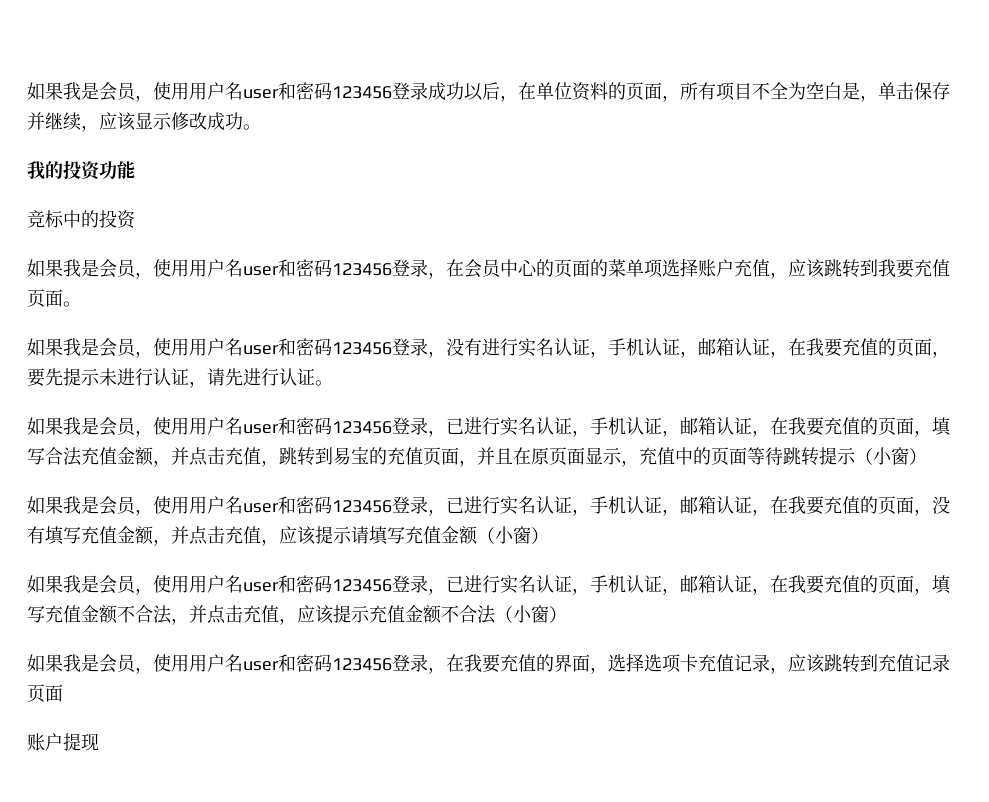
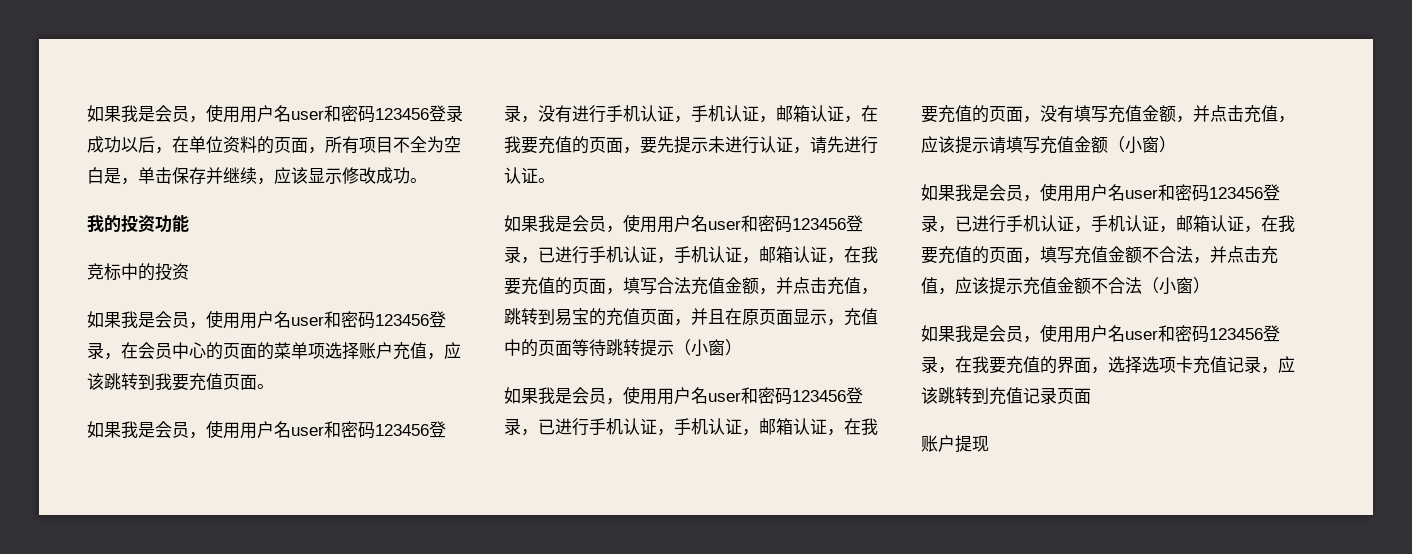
[518,338,554,357] 实名 -> [606,105,640,123] 手机
[500,417,536,436] 实名 -> [589,246,623,264] 手机
[500,496,536,515] 实名 -> [589,418,623,436] 手机
[500,575,536,594] 实名 -> [1006,215,1040,233] 手机

